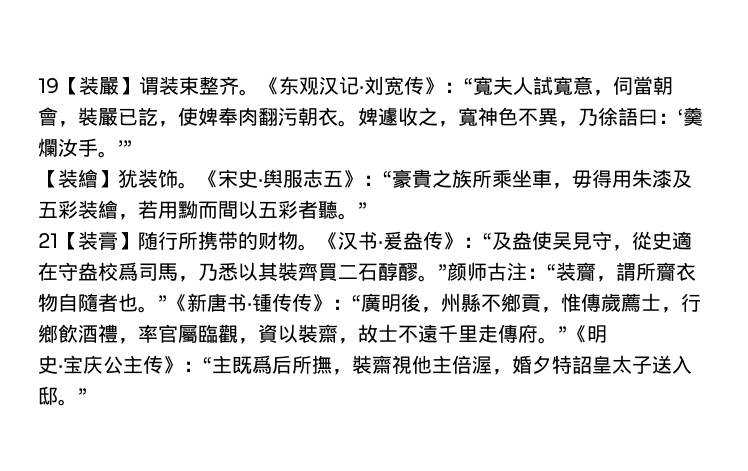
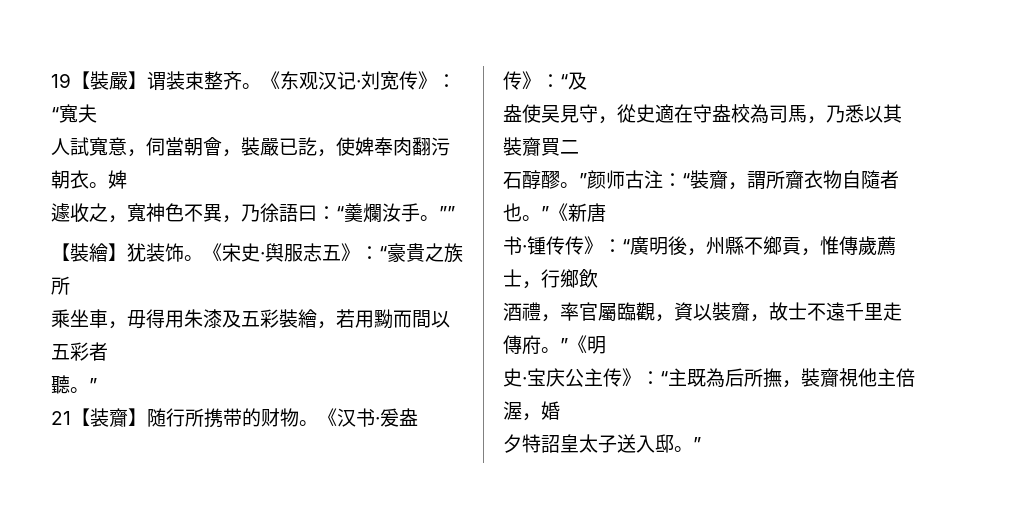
[79,76,99,95] 装 -> [90,71,109,90] 裝
(513, 85) none -> (97, 113) //
(378, 116) none -> (127, 179) //
[678,109,683,124] ‘ -> [336,206,344,220] “
[118,140,132,155] [38,169,78,188] ’” // 【装 -> [439,206,455,220] [51,243,89,262] ”” // 【裝
(492, 179) none -> (70, 285) //
[78,200,98,219] 装 -> [279,309,298,328] 裝
(318, 209) none -> (108, 351) //
[98,231,118,250] 膏 -> [109,408,128,427] 齎
(512, 241) none -> (587, 81) //
[118,262,138,281] 爲 -> [750,104,769,124] 為
[298,262,318,281] 齊 -> [522,137,541,156] 齎
(358, 272) none -> (579, 147) //
[556,262,576,281] 装 -> [690,170,709,189] 裝
(227, 302) none -> (606, 212) //
(78, 333) none -> (598, 278) //
[318,324,338,343] 齋 -> [731,302,750,321] 齎
[252,355,272,374] 爲 -> [706,368,725,388] 為
[372,355,392,374] 齋 -> [820,368,839,387] 齎
(532, 364) none -> (560, 410) //

